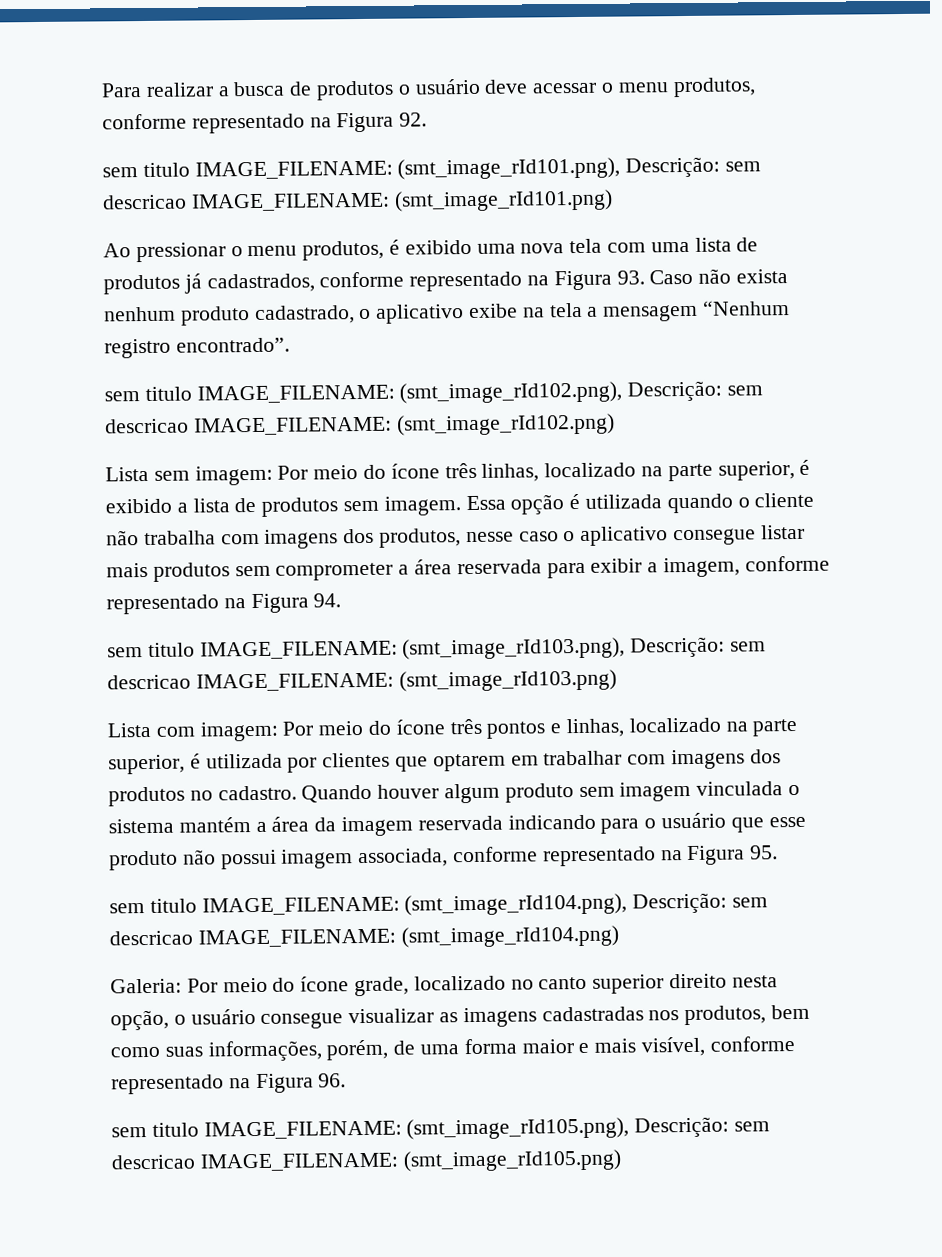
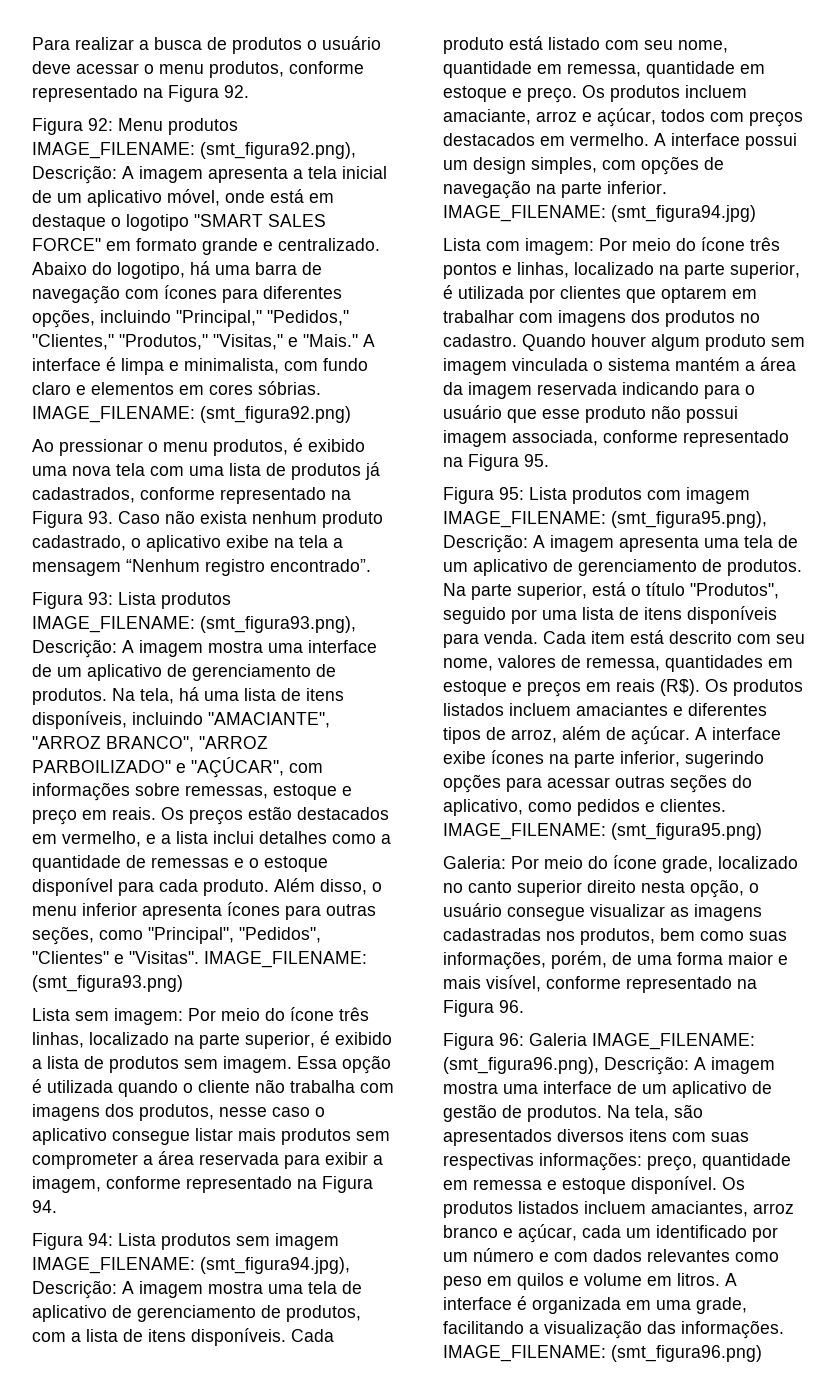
[102,156,762,180] [102,189,613,212] sem titulo IMAGE_FILENAME: (smt_image_rId101.png), Descrição: sem descricao IMAGE_FILENAME: (smt_image_rId101.png) -> [32,118,238,135] [32,142,356,159] [32,165,387,184] [32,189,334,207] [32,214,326,231] [32,238,380,255] [32,261,322,279] [32,285,342,304] [32,309,349,328] [32,334,375,350] [32,357,368,375] [32,381,321,395] [32,406,351,423] Figura 92: Menu produtos IMAGE_FILENAME: (smt_figura92.png), Descrição: A imagem apresenta a tela inicial de um aplicativo móvel, onde está em destaque o logotipo "SMART SALES FORCE" em formato grande e centralizado. Abaixo do logotipo, há uma barra de navegação com ícones para diferentes opções, incluindo "Principal," "Pedidos," "Clientes," "Produtos," "Visitas," e "Mais." A interface é limpa e minimalista, com fundo claro e elementos em cores sóbrias. IMAGE_FILENAME: (smt_figura92.png)
[104,380,764,404] [105,413,615,436] sem titulo IMAGE_FILENAME: (smt_image_rId102.png), Descrição: sem descricao IMAGE_FILENAME: (smt_image_rId102.png) -> [32,592,231,609] [32,616,356,633] [32,639,377,658] [32,664,336,681] [32,687,344,705] [32,711,330,729] [32,736,268,752] [32,757,323,778] [32,782,352,801] [32,806,389,825] [32,831,391,847] [32,855,328,872] [32,878,382,896] [32,902,376,920] [32,926,321,945] [32,951,367,968] [32,975,183,992] Figura 93: Lista produtos IMAGE_FILENAME: (smt_figura93.png), Descrição: A imagem mostra uma interface de um aplicativo de gerenciamento de produtos. Na tela, há uma lista de itens disponíveis, incluindo "AMACIANTE", "ARROZ BRANCO", "ARROZ PARBOILIZADO" e "AÇÚCAR", com informações sobre remessas, estoque e preço em reais. Os preços estão destacados em vermelho, e a lista inclui detalhes como a quantidade de remessas e o estoque disponível para cada produto. Além disso, o menu inferior apresenta ícones para outras seções, como "Principal", "Pedidos", "Clientes" e "Visitas". IMAGE_FILENAME: (smt_figura93.png)
[107,636,767,660] [107,669,617,692] sem titulo IMAGE_FILENAME: (smt_image_rId103.png), Descrição: sem descricao IMAGE_FILENAME: (smt_image_rId103.png) -> [32,1233,339,1250] [32,1257,350,1274] [32,1280,362,1299] [32,1305,361,1322] [32,1328,334,1346] [443,36,728,54] [443,61,765,78] [443,85,747,103] [443,108,803,127] [443,133,797,150] [443,156,724,175] [443,180,667,199] [443,205,756,222] Figura 94: Lista produtos sem imagem IMAGE_FILENAME: (smt_figura94.jpg), Descrição: A imagem mostra uma tela de aplicativo de gerenciamento de produtos, com a lista de itens disponíveis. Cada produto está listado com seu nome, quantidade em remessa, quantidade em estoque e preço. Os produtos incluem amaciante, arroz e açúcar, todos com preços destacados em vermelho. A interface possui um design simples, com opções de navegação na parte inferior. IMAGE_FILENAME: (smt_figura94.jpg)
[109,892,769,916] [109,925,619,948] sem titulo IMAGE_FILENAME: (smt_image_rId104.png), Descrição: sem descricao IMAGE_FILENAME: (smt_image_rId104.png) -> [443,487,750,504] [443,511,767,528] [443,534,798,553] [443,559,802,576] [443,582,779,600] [443,606,777,624] [443,630,805,648] [443,655,793,672] [443,679,803,697] [443,703,767,716] [443,726,781,745] [443,750,764,768] [443,774,752,793] [443,799,726,816] [443,823,762,840] Figura 95: Lista produtos com imagem IMAGE_FILENAME: (smt_figura95.png), Descrição: A imagem apresenta uma tela de um aplicativo de gerenciamento de produtos. Na parte superior, está o título "Produtos", seguido por uma lista de itens disponíveis para venda. Cada item está descrito com seu nome, valores de remessa, quantidades em estoque e preços em reais (R$). Os produtos listados incluem amaciantes e diferentes tipos de arroz, além de açúcar. A interface exibe ícones na parte inferior, sugerindo opções para acessar outras seções do aplicativo, como pedidos e clientes. IMAGE_FILENAME: (smt_figura95.png)
[111,1116,771,1140] [111,1149,622,1172] sem titulo IMAGE_FILENAME: (smt_image_rId105.png), Descrição: sem descricao IMAGE_FILENAME: (smt_image_rId105.png) -> [443,1033,755,1050] [443,1056,775,1075] [443,1081,772,1098] [443,1104,703,1122] [443,1129,749,1146] [443,1152,791,1171] [443,1176,745,1194] [443,1201,794,1218] [443,1224,778,1243] [443,1248,779,1262] [443,1273,737,1290] [443,1296,747,1314] [443,1320,784,1339] [443,1345,762,1362] Figura 96: Galeria IMAGE_FILENAME: (smt_figura96.png), Descrição: A imagem mostra uma interface de um aplicativo de gestão de produtos. Na tela, são apresentados diversos itens com suas respectivas informações: preço, quantidade em remessa e estoque disponível. Os produtos listados incluem amaciantes, arroz branco e açúcar, cada um identificado por um número e com dados relevantes como peso em quilos e volume em litros. A interface é organizada em uma grade, facilitando a visualização das informações. IMAGE_FILENAME: (smt_figura96.png)

